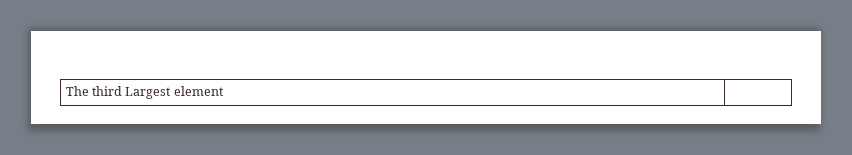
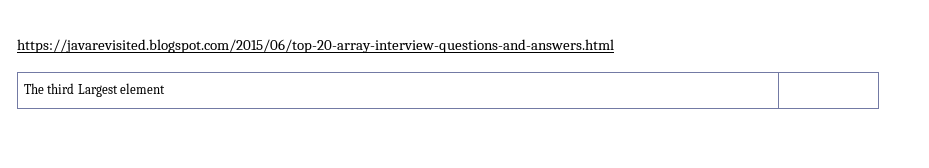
(65, 91) none -> [17,39,614,53] https://javarevisited.blogspot.com/2015/06/top-20-array-interview-questions-and-answers.html //

